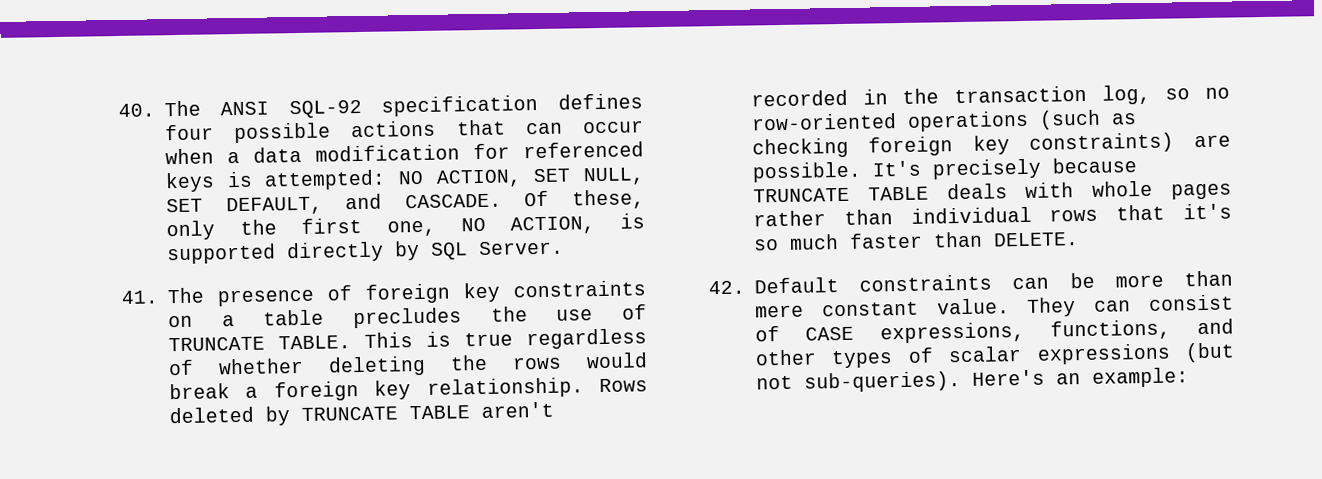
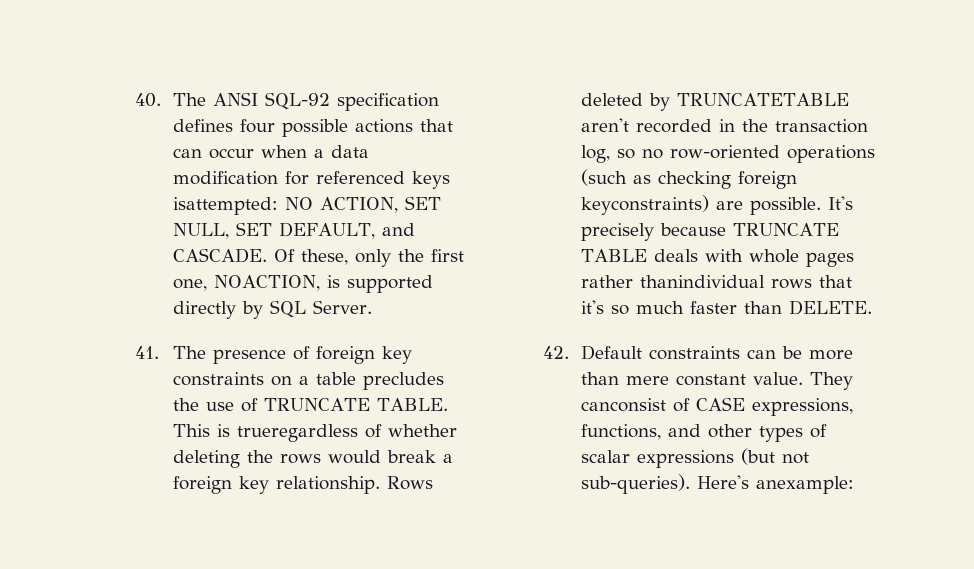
[226,169,387,191] is attempted: -> [172,197,278,215] isattempted:
[460,216,596,235] NO ACTION, -> [213,275,320,291] NOACTION,
[463,328,647,350] true regardless -> [236,424,358,442] trueregardless
[300,405,470,421] TRUNCATE TABLE -> [676,93,849,106] TRUNCATETABLE
[972,132,1175,155] key constraints) -> [580,195,709,215] keyconstraints)
[843,206,1032,225] than individual -> [639,275,765,288] thanindividual
[1094,294,1234,312] can consist -> [580,398,666,412] canconsist
[1055,367,1189,388] an example: -> [755,476,854,494] anexample:

